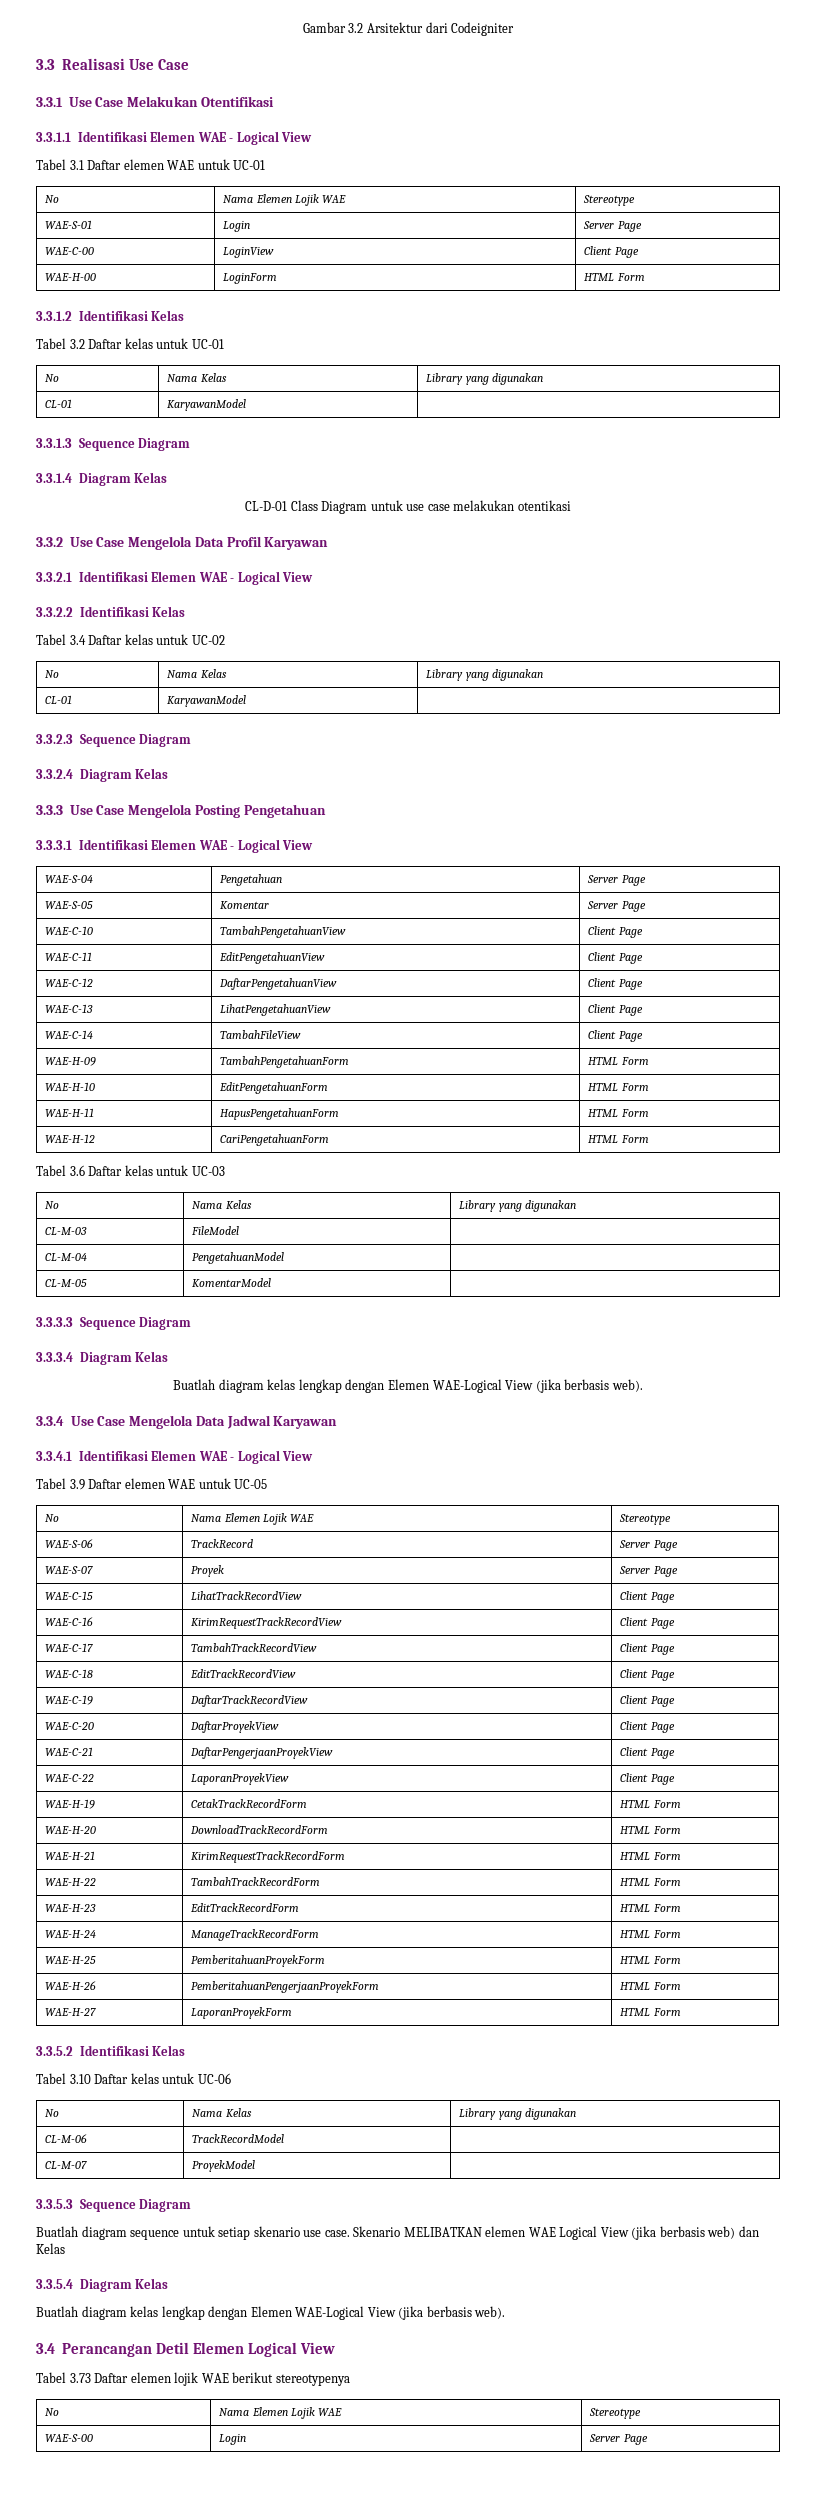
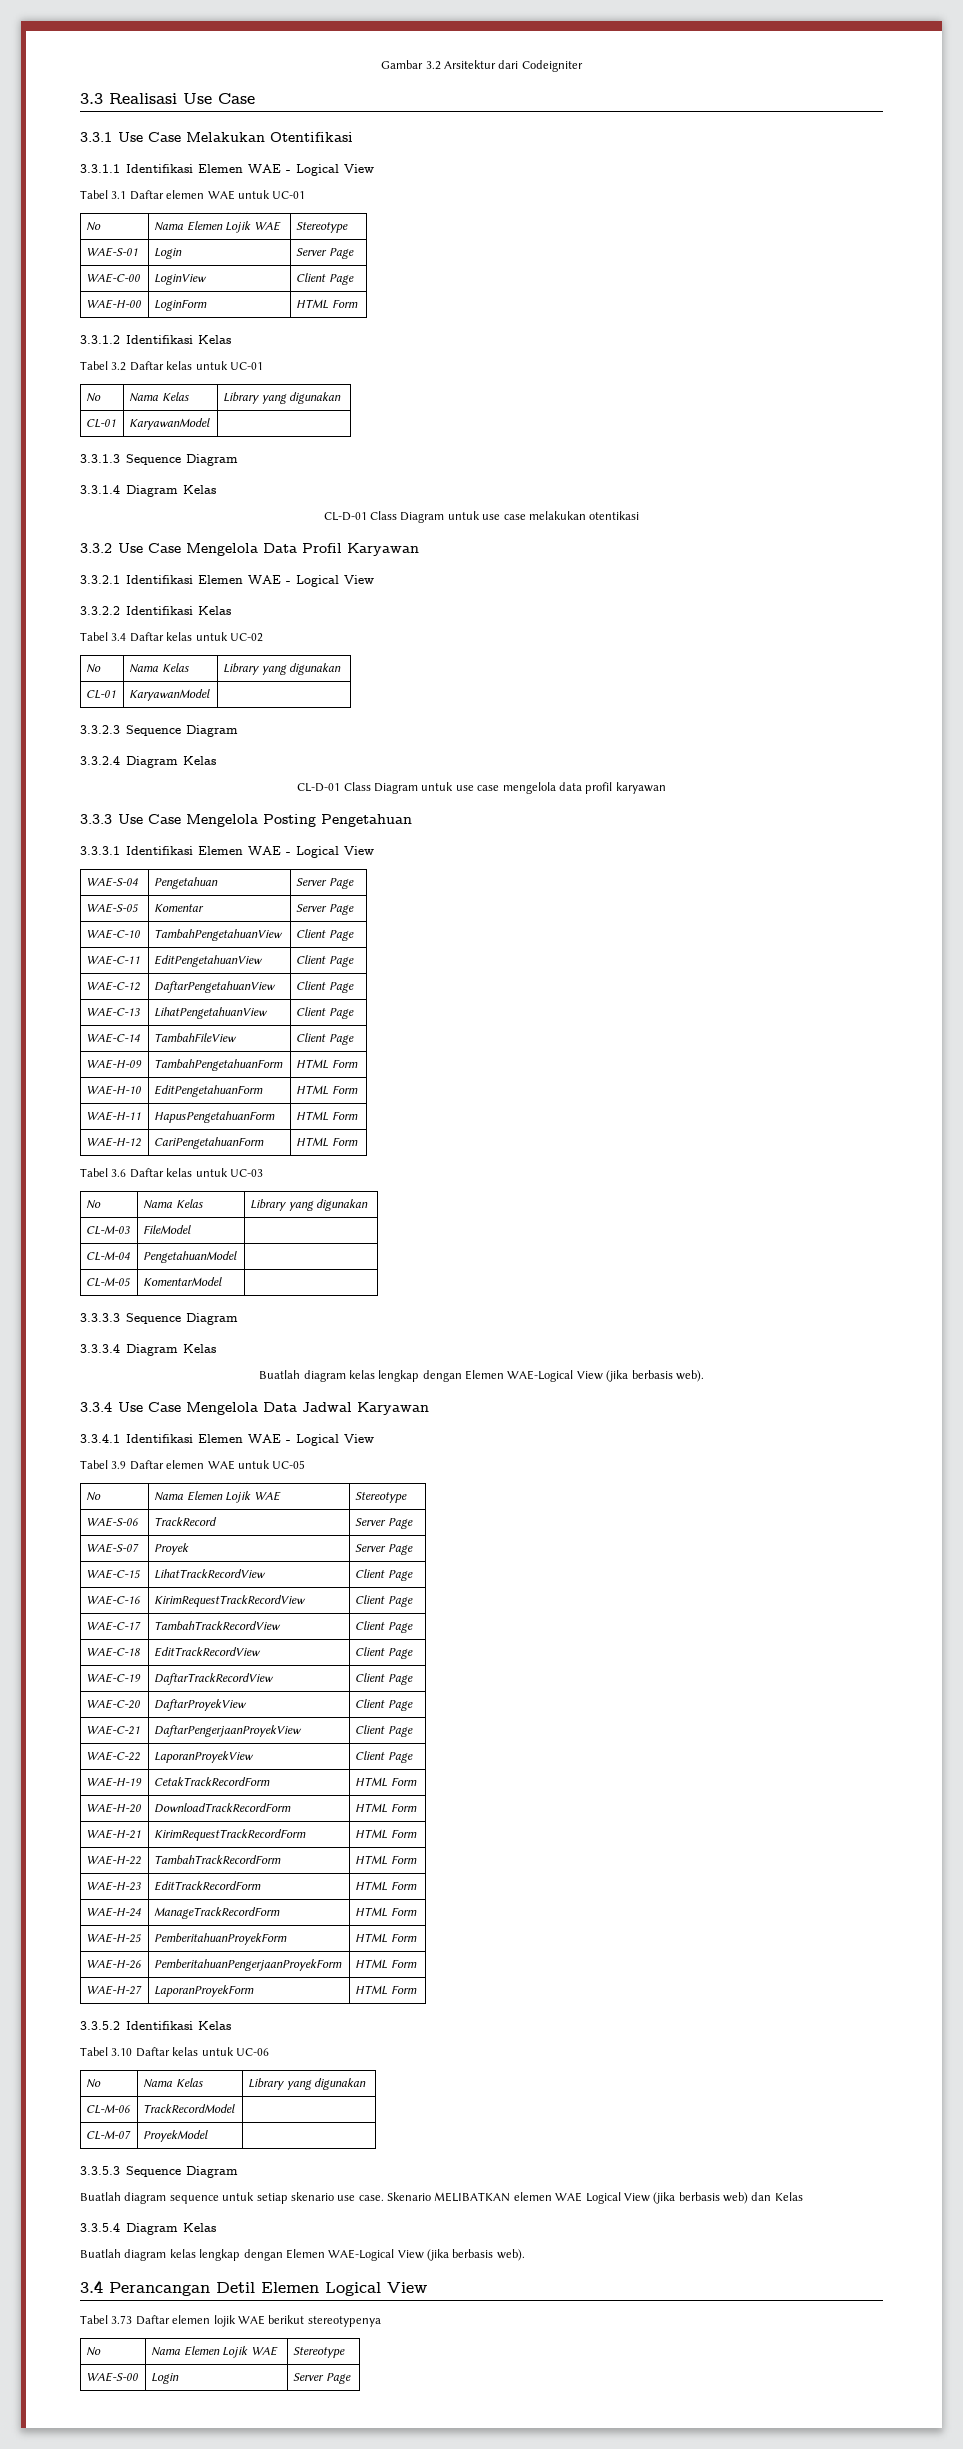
(169, 773) none -> [297,782,666,794] // CL-D-01 Class Diagram untuk use case mengelola data profil karyawan

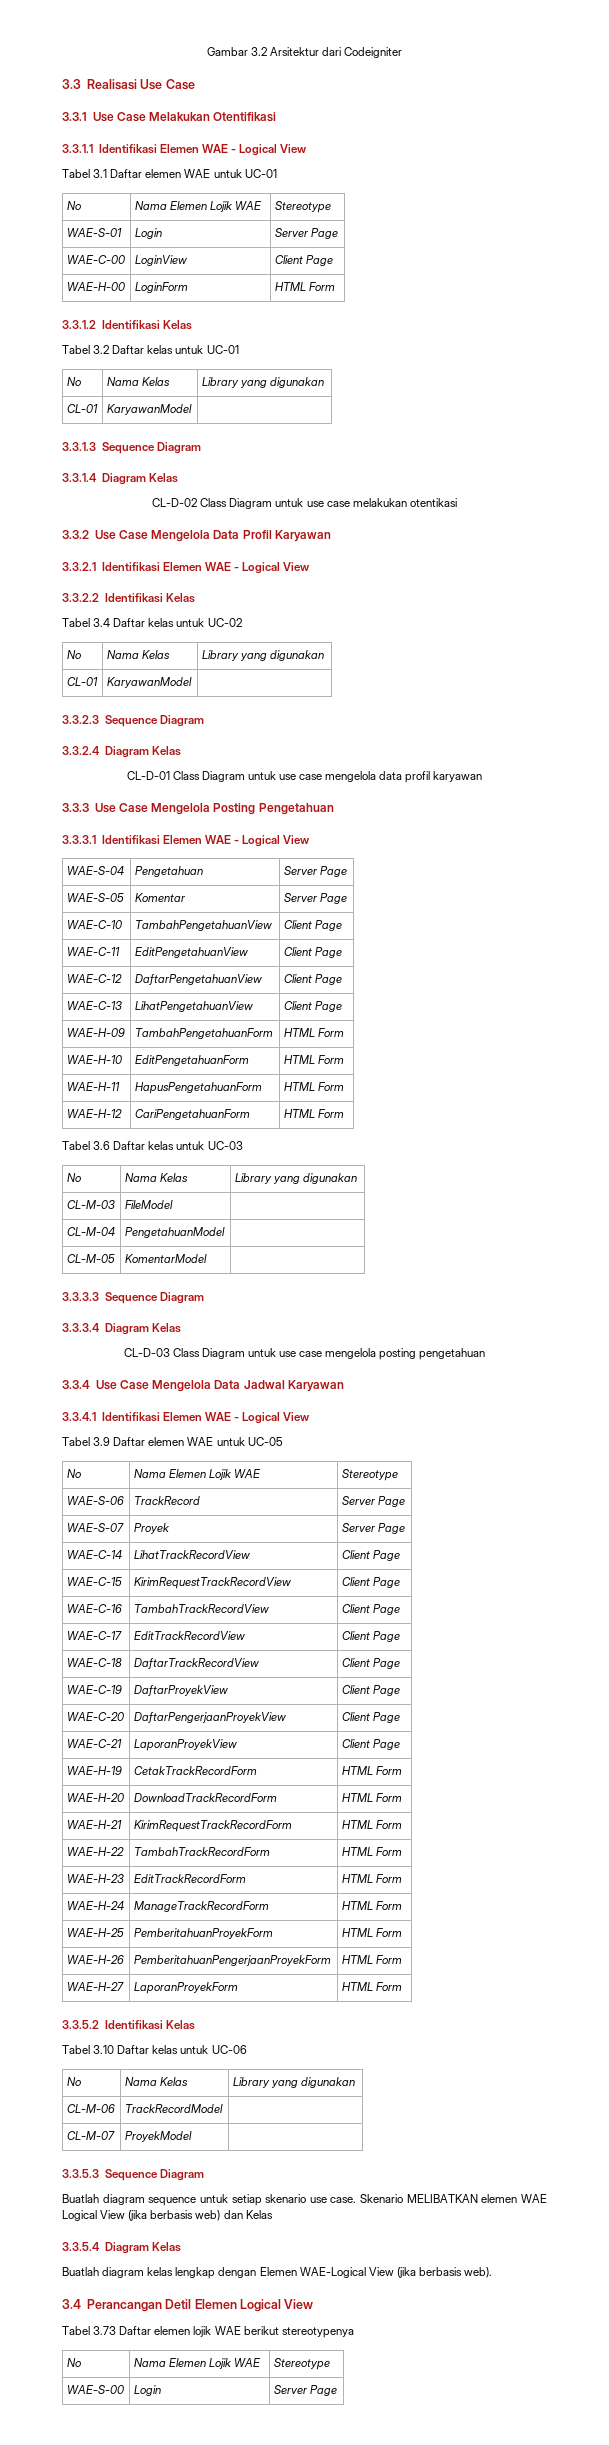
[323,512,367,521] CL-D-01 -> [152,498,198,507] CL-D-02
[86,1033,141,1043] [154,1033,238,1043] [296,1033,354,1045] // WAE-C-14 | TambahFileView | Client Page -> (342, 1006) none
[259,1370,704,1382] Buatlah diagram kelas lengkap dengan Elemen WAE-Logical View (jika berbasis web). -> [123,1348,486,1360] CL-D-03 Class Diagram untuk use case mengelola posting pengetahuan
[86,1569,142,1579] WAE-C-15 -> [66,1550,122,1559] WAE-C-14
[86,1595,142,1605] WAE-C-16 -> [66,1577,122,1586] WAE-C-15
[86,1621,142,1631] WAE-C-17 -> [66,1604,122,1613] WAE-C-16
[86,1647,141,1657] WAE-C-18 -> [66,1631,122,1640] WAE-C-17
[86,1673,142,1683] WAE-C-19 -> [66,1658,122,1667] WAE-C-18
[86,1699,141,1709] WAE-C-20 -> [66,1685,122,1694] WAE-C-19
[86,1725,141,1735] WAE-C-21 -> [66,1712,125,1721] WAE-C-20
[86,1751,141,1761] WAE-C-22 -> [66,1739,122,1748] WAE-C-21

